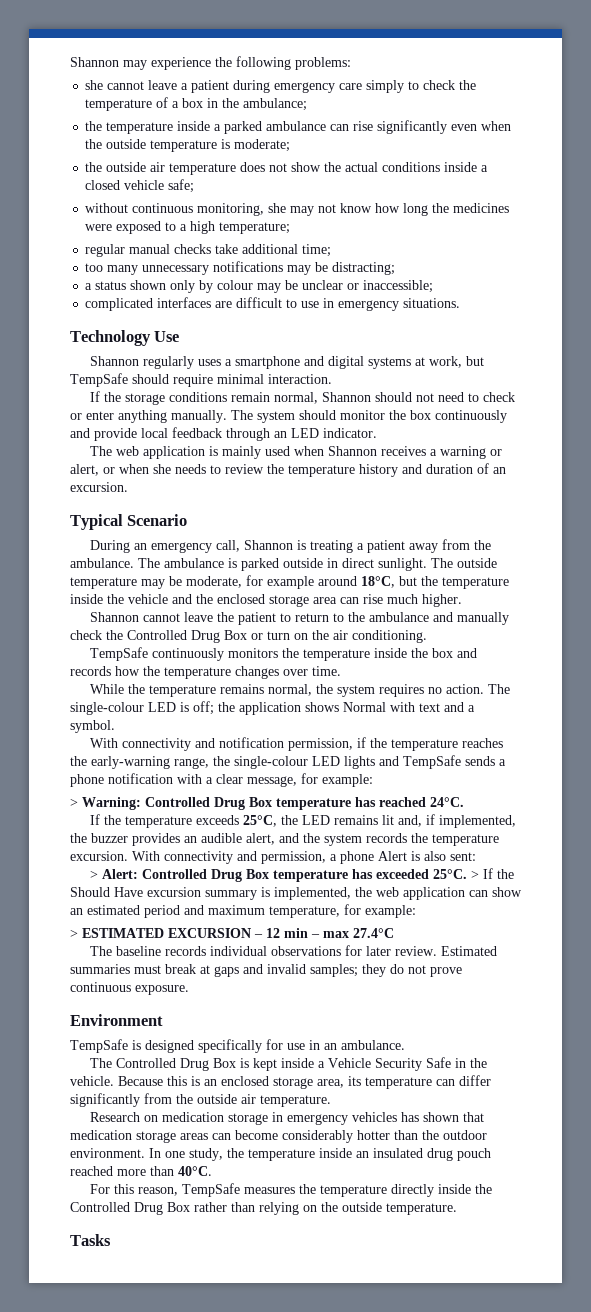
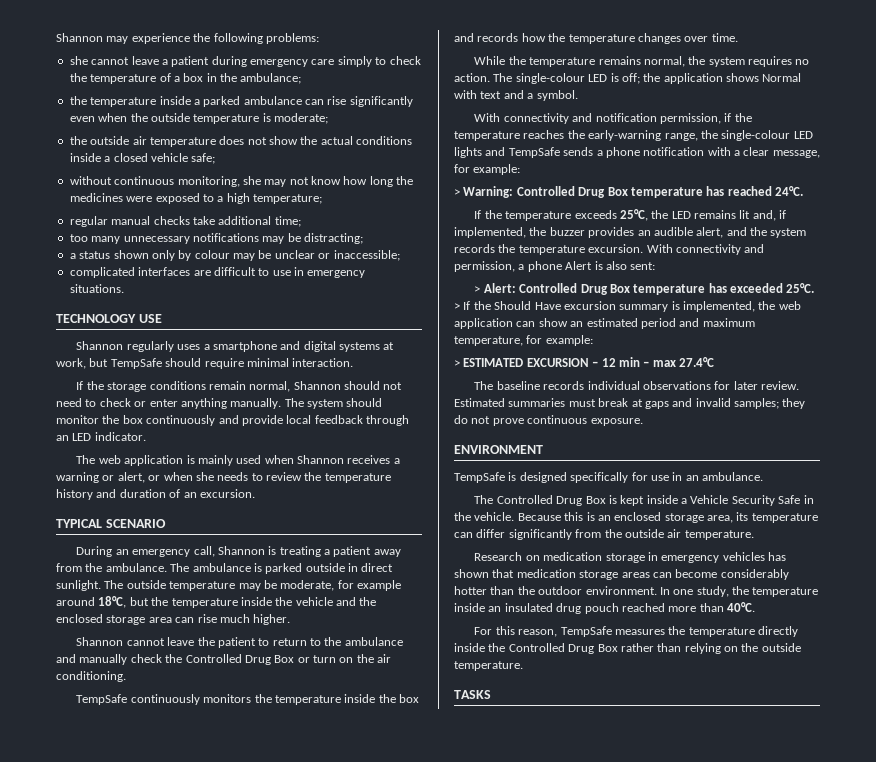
[70,330,180,346] Technology Use -> [56,314,162,323] TECHNOLOGY USE
[70,514,188,530] Typical Scenario -> [56,519,166,528] TYPICAL SCENARIO
[70,1014,163,1026] Environment -> [454,445,543,454] ENVIRONMENT
[70,1234,111,1246] Tasks -> [454,690,491,699] TASKS

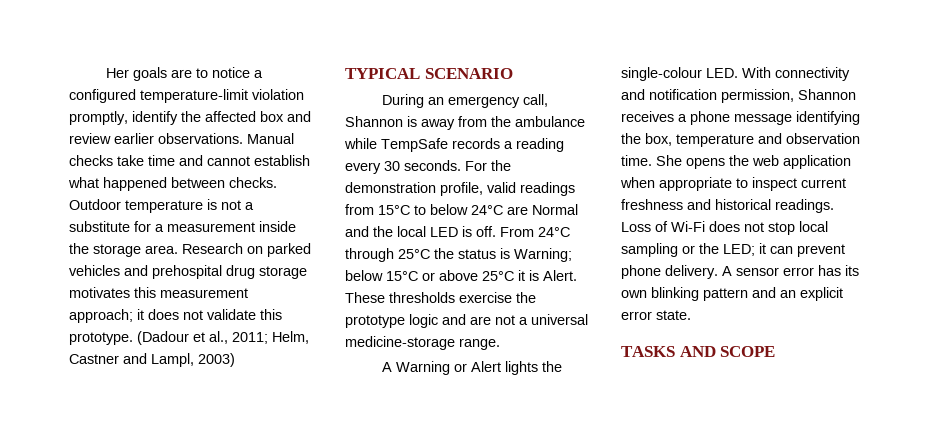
[56,33,319,44] [69,56,421,67] [69,73,302,84] [69,96,413,107] [69,113,328,124] [69,136,413,147] [69,153,216,164] [69,176,414,187] [69,193,322,204] [69,216,301,227] [69,233,363,244] [69,250,400,261] [69,267,366,278] [69,284,124,293] [56,314,162,323] [76,341,395,352] [56,358,354,369] [76,381,403,392] [56,398,383,409] [56,415,409,426] [56,432,146,441] [76,455,400,466] [56,472,391,483] [56,489,255,500] Shannon may experience the following problems: // she cannot leave a patient during emergency care simply to check the temperature of a box in the ambulance; // the temperature inside a parked ambulance can rise significantly even when the outside temperature is moderate; // the outside air temperature does not show the actual conditions inside a closed vehicle safe; // without continuous monitoring, she may not know how long the medicines were exposed to a high temperature; // regular manual checks take additional time; // too many unnecessary notifications may be distracting; // a status shown only by colour may be unclear or inaccessible; // complicated interfaces are difficult to use in emergency situations. // TECHNOLOGY USE // Shannon regularly uses a smartphone and digital systems at work, but TempSafe should require minimal interaction. // If the storage conditions remain normal, Shannon should not need to check or enter anything manually. The system should monitor the box continuously and provide local feedback through an LED indicator. // The web application is mainly used when Shannon receives a warning or alert, or when she needs to review the temperature history and duration of an excursion. -> [106,67,264,81] [69,89,304,103] [69,111,311,125] [69,133,294,144] [69,155,310,166] [68,177,277,191] [69,199,254,213] [69,221,296,232] [69,243,311,257] [69,265,307,279] [69,287,248,298] [69,309,282,323] [69,331,309,345] [69,353,235,367] Her goals are to notice a configured temperature-limit violation promptly, identify the affected box and review earlier observations. Manual checks take time and cannot establish what happened between checks. Outdoor temperature is not a substitute for a measurement inside the storage area. Research on parked vehicles and prehospital drug storage motivates this measurement approach; it does not validate this prototype. (Dadour et al., 2011; Helm, Castner and Lampl, 2003)
[279,546,401,557] [56,563,394,574] [56,580,401,591] [56,596,377,608] [56,614,291,625] [76,637,403,648] [56,654,392,665] [56,671,126,682] [76,694,420,705] [454,33,738,44] [474,56,810,67] [454,73,802,84] [454,90,578,101] treating a patient away from the ambulance. The ambulance is parked outside in direct sunlight. The outside temperature may be moderate, for example around 18°C, but the temperature inside the vehicle and the enclosed storage area can rise much higher. // Shannon cannot leave the patient to return to the ambulance and manually check the Controlled Drug Box or turn on the air conditioning. // TempSafe continuously monitors the temperature inside the box and records how the temperature changes over time. // While the temperature remains normal, the system requires no action. The single-colour LED is off; the application shows Normal with text and a symbol. // -> [421,116,585,130] [344,138,564,152] [345,160,511,174] [345,182,575,196] [345,204,578,215] [345,226,570,237] [345,248,572,262] [345,270,577,281] [345,292,536,303] [345,314,588,328] [345,336,500,350] [382,361,563,375] [621,67,738,81] away from the ambulance while TempSafe records a reading every 30 seconds. For the demonstration profile, valid readings from 15°C to below 24°C are Normal and the local LED is off. From 24°C through 25°C the status is Warning; below 15°C or above 25°C it is Alert. These thresholds exercise the prototype logic and are not a universal medicine-storage range. // A Warning or Alert lights the single-colour LED.
[724,113,752,122] [454,130,813,141] [454,147,820,158] [454,164,521,175] [454,186,803,198] [474,209,787,221] [454,227,807,238] [454,244,765,255] [454,261,656,272] [474,283,815,295] [454,301,801,312] [454,318,755,329] [454,335,593,346] [454,357,714,367] [474,381,800,390] [454,398,806,409] [454,415,643,426] [454,445,543,454] [454,472,763,483] [474,495,814,506] [454,512,818,523] [454,529,754,540] [474,552,787,563] [454,569,789,580] [454,586,819,597] [454,602,755,614] [474,626,799,637] [454,643,801,654] [454,661,523,671] if the temperature reaches the early-warning range, the single-colour LED lights and TempSafe sends a phone notification with a clear message, for example: // > Warning: Controlled Drug Box temperature has reached 24°C. // If the temperature exceeds 25°C, the LED remains lit and, if implemented, the buzzer provides an audible alert, and the system records the temperature excursion. With connectivity and permission, a phone Alert is also sent: // > Alert: Controlled Drug Box temperature has exceeded 25°C. > If the Should Have excursion summary is implemented, the web application can show an estimated period and maximum temperature, for example: // > ESTIMATED EXCURSION – 12 min – max 27.4°C // The baseline records individual observations for later review. Estimated summaries must break at gaps and invalid samples; they do not prove continuous exposure. // ENVIRONMENT // TempSafe is designed specifically for use in an ambulance. // The Controlled Drug Box is kept inside a Vehicle Security Safe in the vehicle. Because this is an enclosed storage area, its temperature can differ significantly from the outside air temperature. // Research on medication storage in emergency vehicles has shown that medication storage areas can become considerably hotter than the outdoor environment. In one study, the temperature inside an insulated drug pouch reached more than 40°C. // For this reason, TempSafe measures the temperature directly inside the Controlled Drug Box rather than relying on the outside temperature. -> [798,89,856,100] [621,111,860,125] [621,133,860,147] [621,155,851,169] [620,177,846,191] [621,199,834,213] [621,221,828,235] [621,243,845,257] [621,265,859,279] [621,287,843,301] [621,310,691,320] Shannon receives a phone message identifying the box, temperature and observation time. She opens the web application when appropriate to inspect current freshness and historical readings. Loss of Wi-Fi does not stop local sampling or the LED; it can prevent phone delivery. A sensor error has its own blinking pattern and an explicit error state.
(491, 694) none -> [679,346,776,357] AND SCOPE

